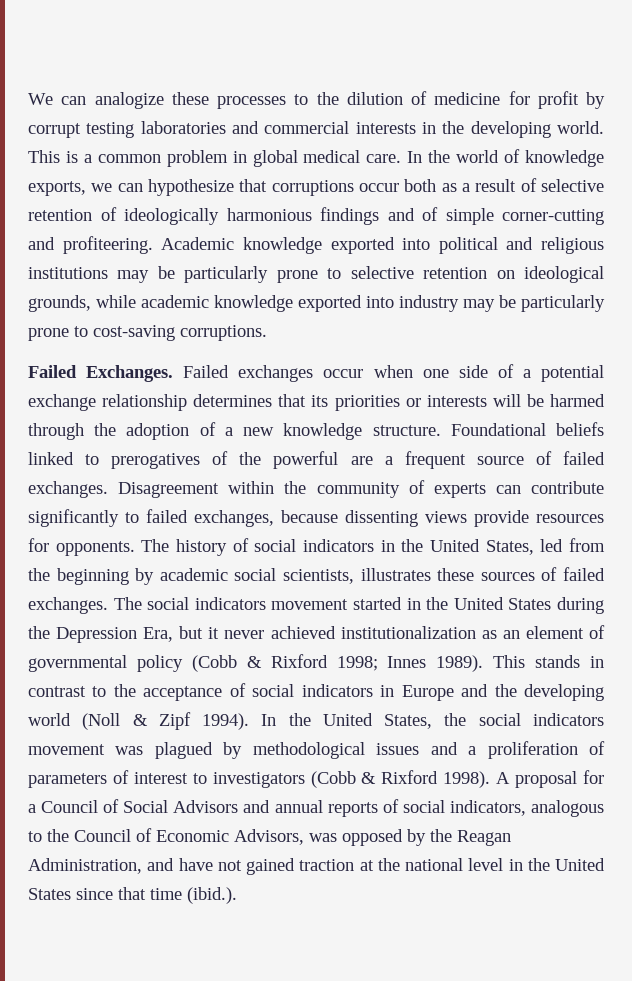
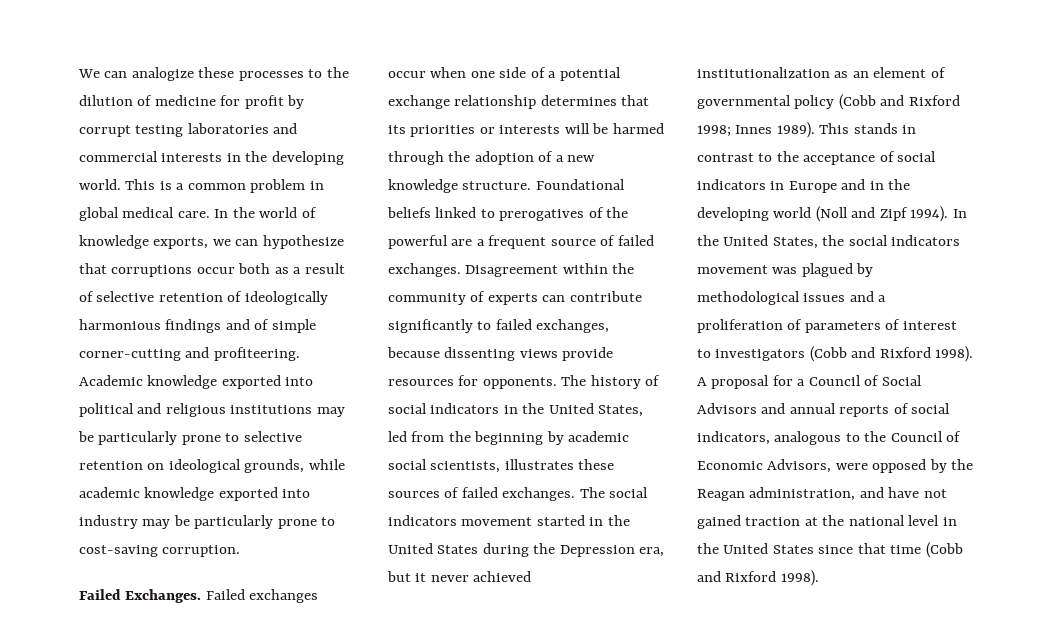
[180,325,267,341] corruptions. -> [162,545,241,557] corruption.
[143,627,174,642] Era, -> [639,547,665,557] era,
[246,656,262,668] & -> [880,95,905,106] and
(489, 690) none -> [869,181,884,190] in
[132,714,148,726] & -> [851,207,876,218] and
[361,772,377,784] & -> [851,347,876,358] and
[309,833,337,842] was -> [835,463,868,470] were
[28,858,142,874] Administration, -> [749,487,856,501] administration,
[187,887,237,904] (ibid.). -> [925,542,963,558] [697,570,819,586] (Cobb and Rixford 1998).

